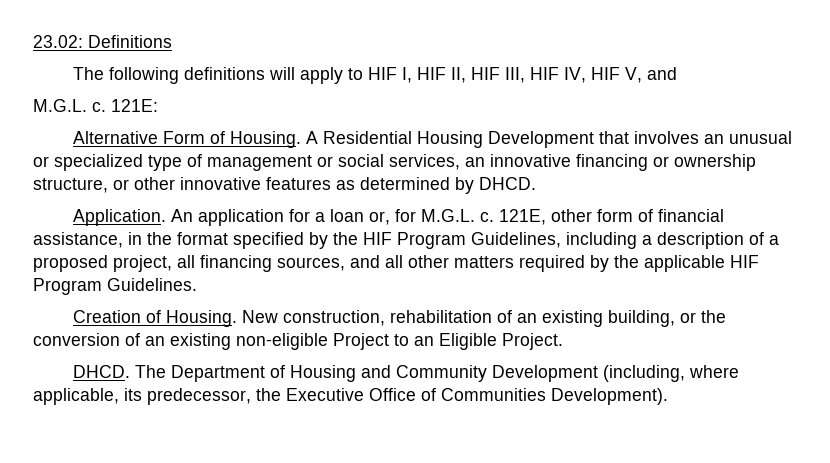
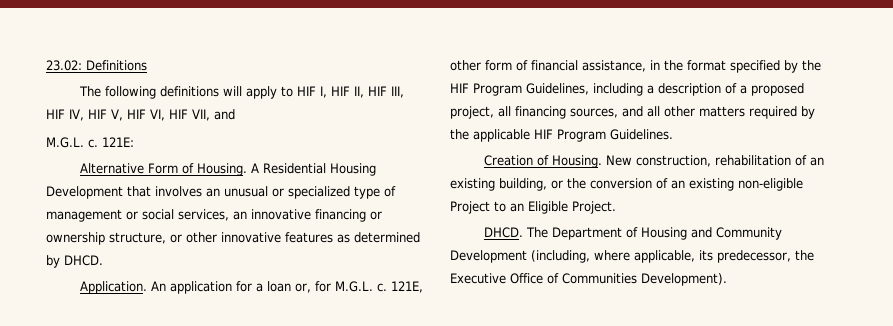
(642, 75) none -> [127,109,210,121] HIF VI, HIF VII,

